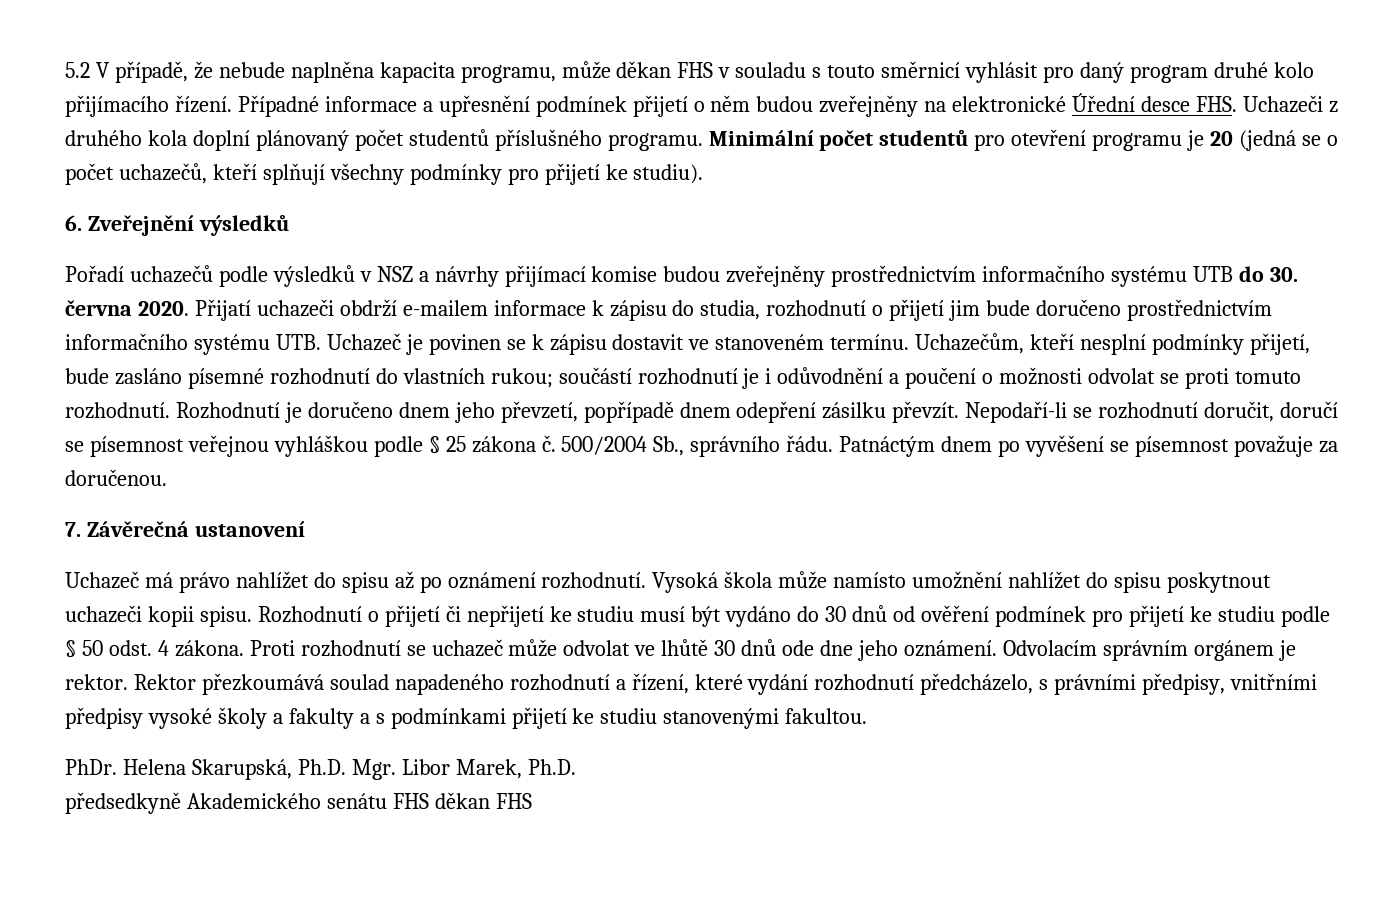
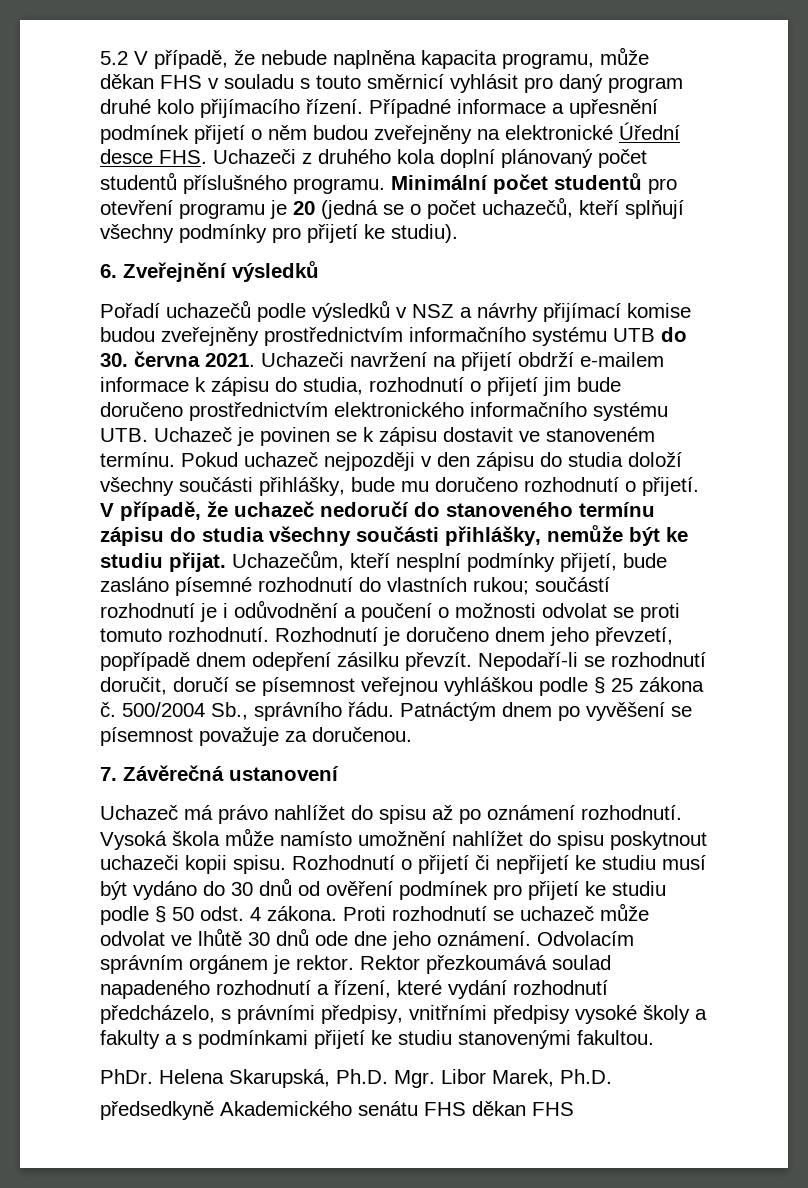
[137,299,334,321] 2020. Přijatí uchazeči -> [205,352,512,371] 2021. Uchazeči navržení na přijetí
(1272, 310) none -> [334,402,464,417] elektronického
(910, 342) none -> [181,452,682,471] [100,477,699,496] [100,501,655,521] [100,525,688,546] [100,552,226,572] Pokud uchazeč nejpozději v den zápisu do studia doloží všechny součásti přihlášky, bude mu doručeno rozhodnutí o přijetí. V případě, že uchazeč nedoručí do stanoveného termínu zápisu do studia všechny součásti přihlášky, nemůže být ke studiu přijat.

